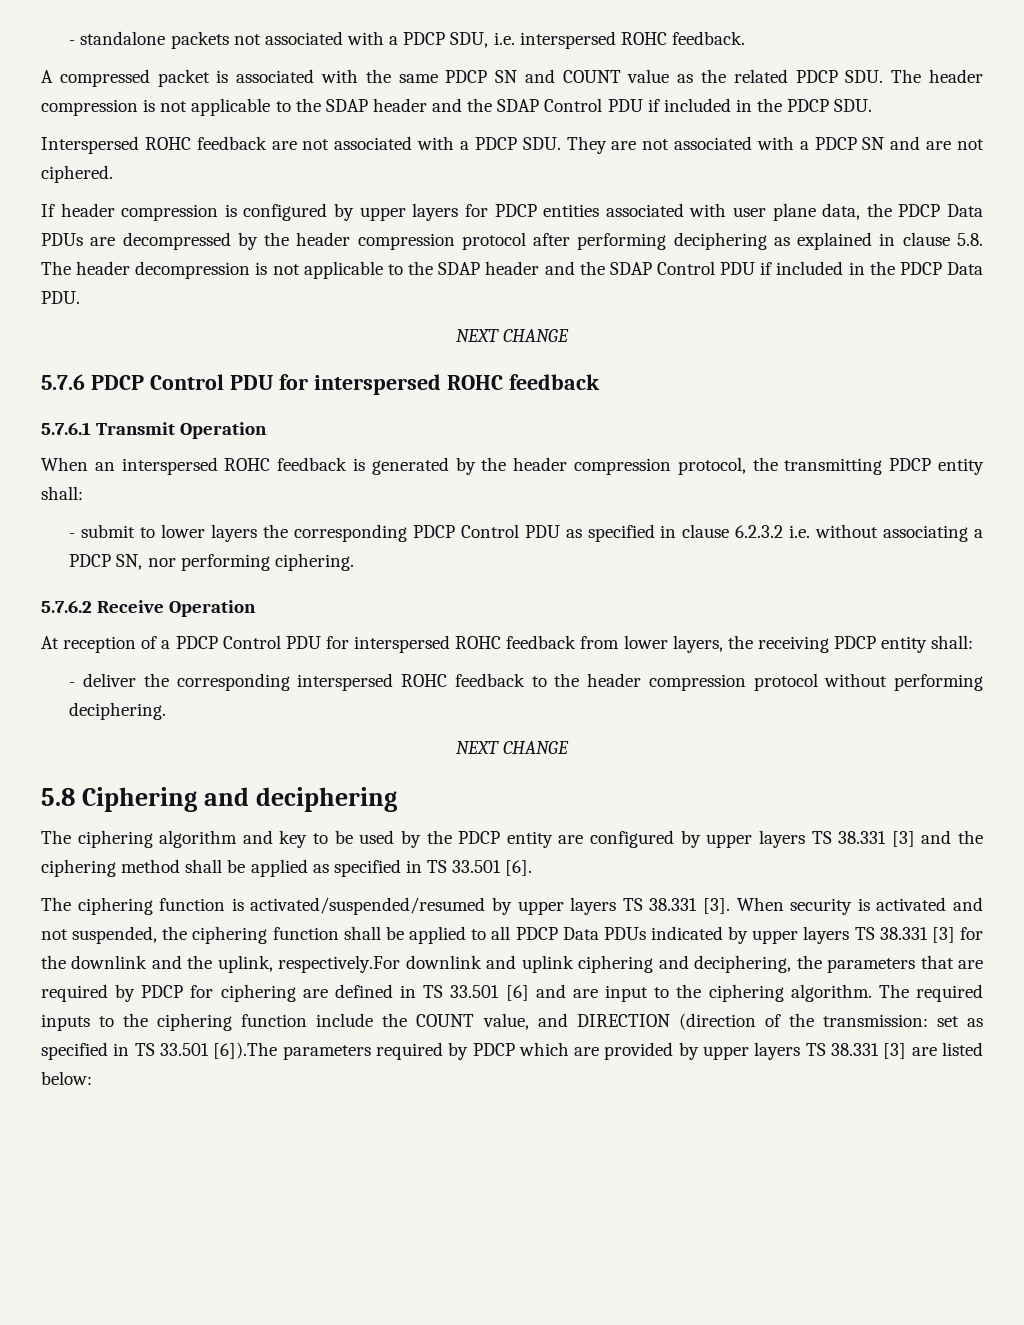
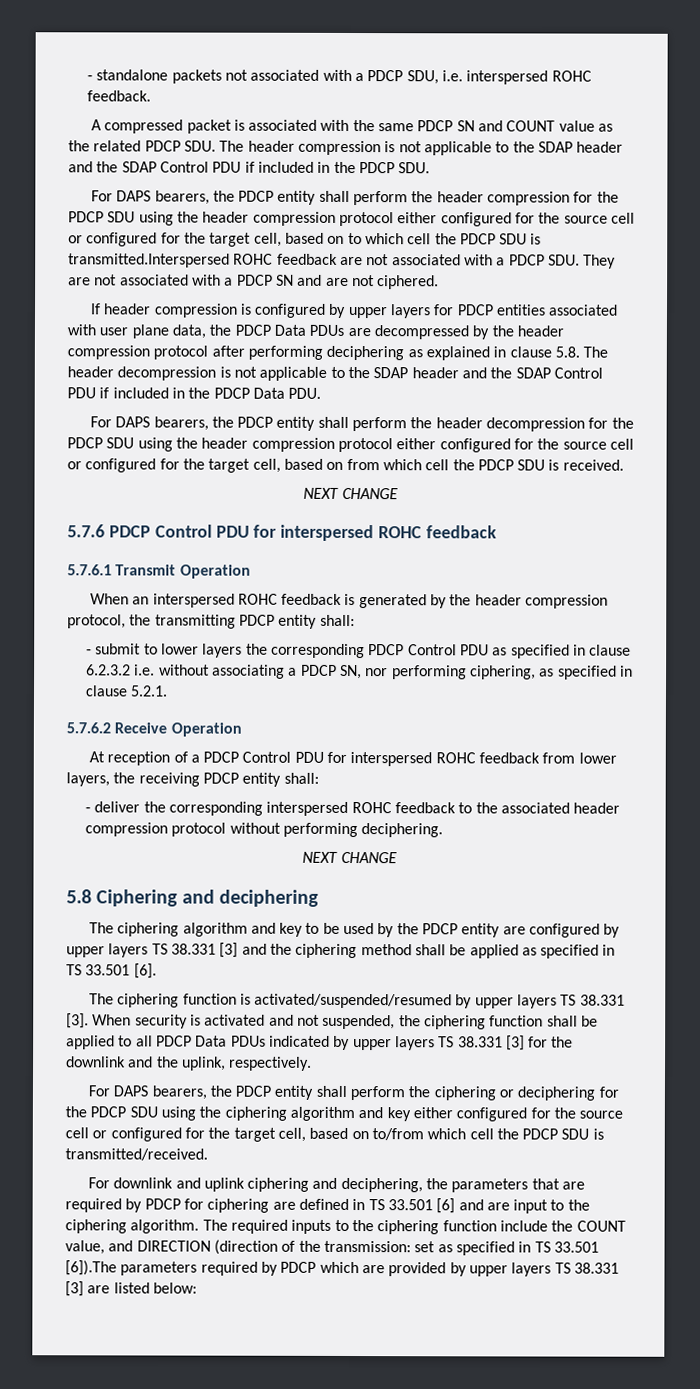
[41,136,139,154] Interspersed -> [90,190,619,206] [68,211,635,227] [68,232,542,247] [68,253,230,268] For DAPS bearers, the PDCP entity shall perform the header compression for the PDCP SDU using the header compression protocol either configured for the source cell or configured for the target cell, based on to which cell the PDCP SDU is transmitted.Interspersed
(80, 297) none -> [89,416,634,432] [67,437,634,453] [67,458,624,473] // For DAPS bearers, the PDCP entity shall perform the header decompression for the PDCP SDU using the header compression protocol either configured for the source cell or configured for the target cell, based on from which cell the PDCP SDU is received.
[274,553,354,571] ciphering. -> [470,665,633,680] [85,685,169,697] ciphering, as specified in clause 5.2.1.
(580, 680) none -> [501,802,571,814] associated
[278,955,401,973] respectively.For -> [229,1056,313,1071] [87,1085,619,1101] [65,1106,624,1122] [65,1127,604,1142] [65,1148,208,1161] [87,1177,110,1189] respectively. // For DAPS bearers, the PDCP entity shall perform the ciphering or deciphering for the PDCP SDU using the ciphering algorithm and key either configured for the source cell or configured for the target cell, based on to/from which cell the PDCP SDU is transmitted/received. // For

